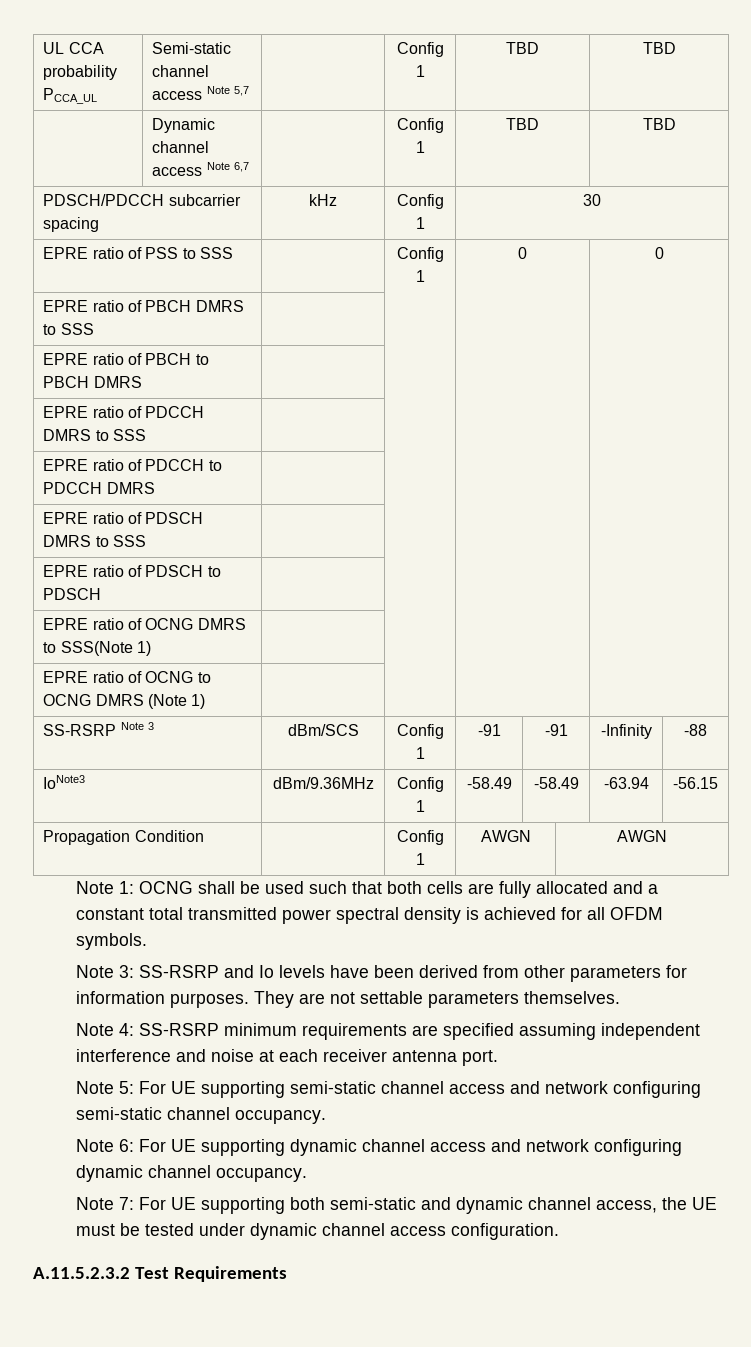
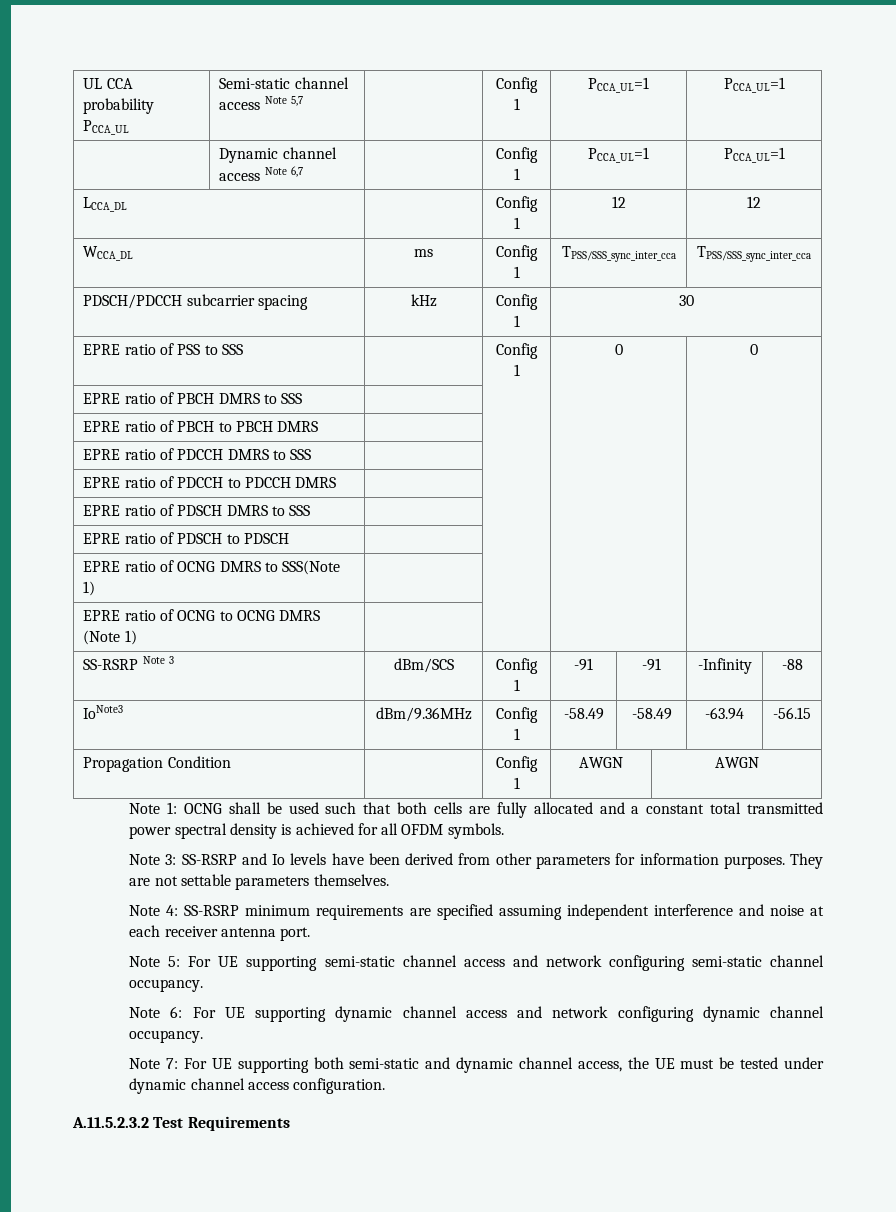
[506,42,539,54] [642,42,676,54] TBD | TBD -> [588,77,649,93] [723,77,785,93] PCCA_UL=1 | PCCA_UL=1
[506,118,539,130] [642,118,676,130] TBD | TBD -> [588,147,649,163] [723,147,785,163] [83,197,128,212] [496,196,538,212] [513,217,520,229] [611,196,626,208] [747,196,761,208] [83,246,134,261] [414,249,433,257] [496,245,538,261] [513,266,520,278] [561,246,676,262] [697,246,811,262] PCCA_UL=1 | PCCA_UL=1 // LCCA_DL | | Config 1 | 12 | 12 // WCCA_DL | ms | Config 1 | TPSS/SSS_sync_inter_cca | TPSS/SSS_sync_inter_cca

